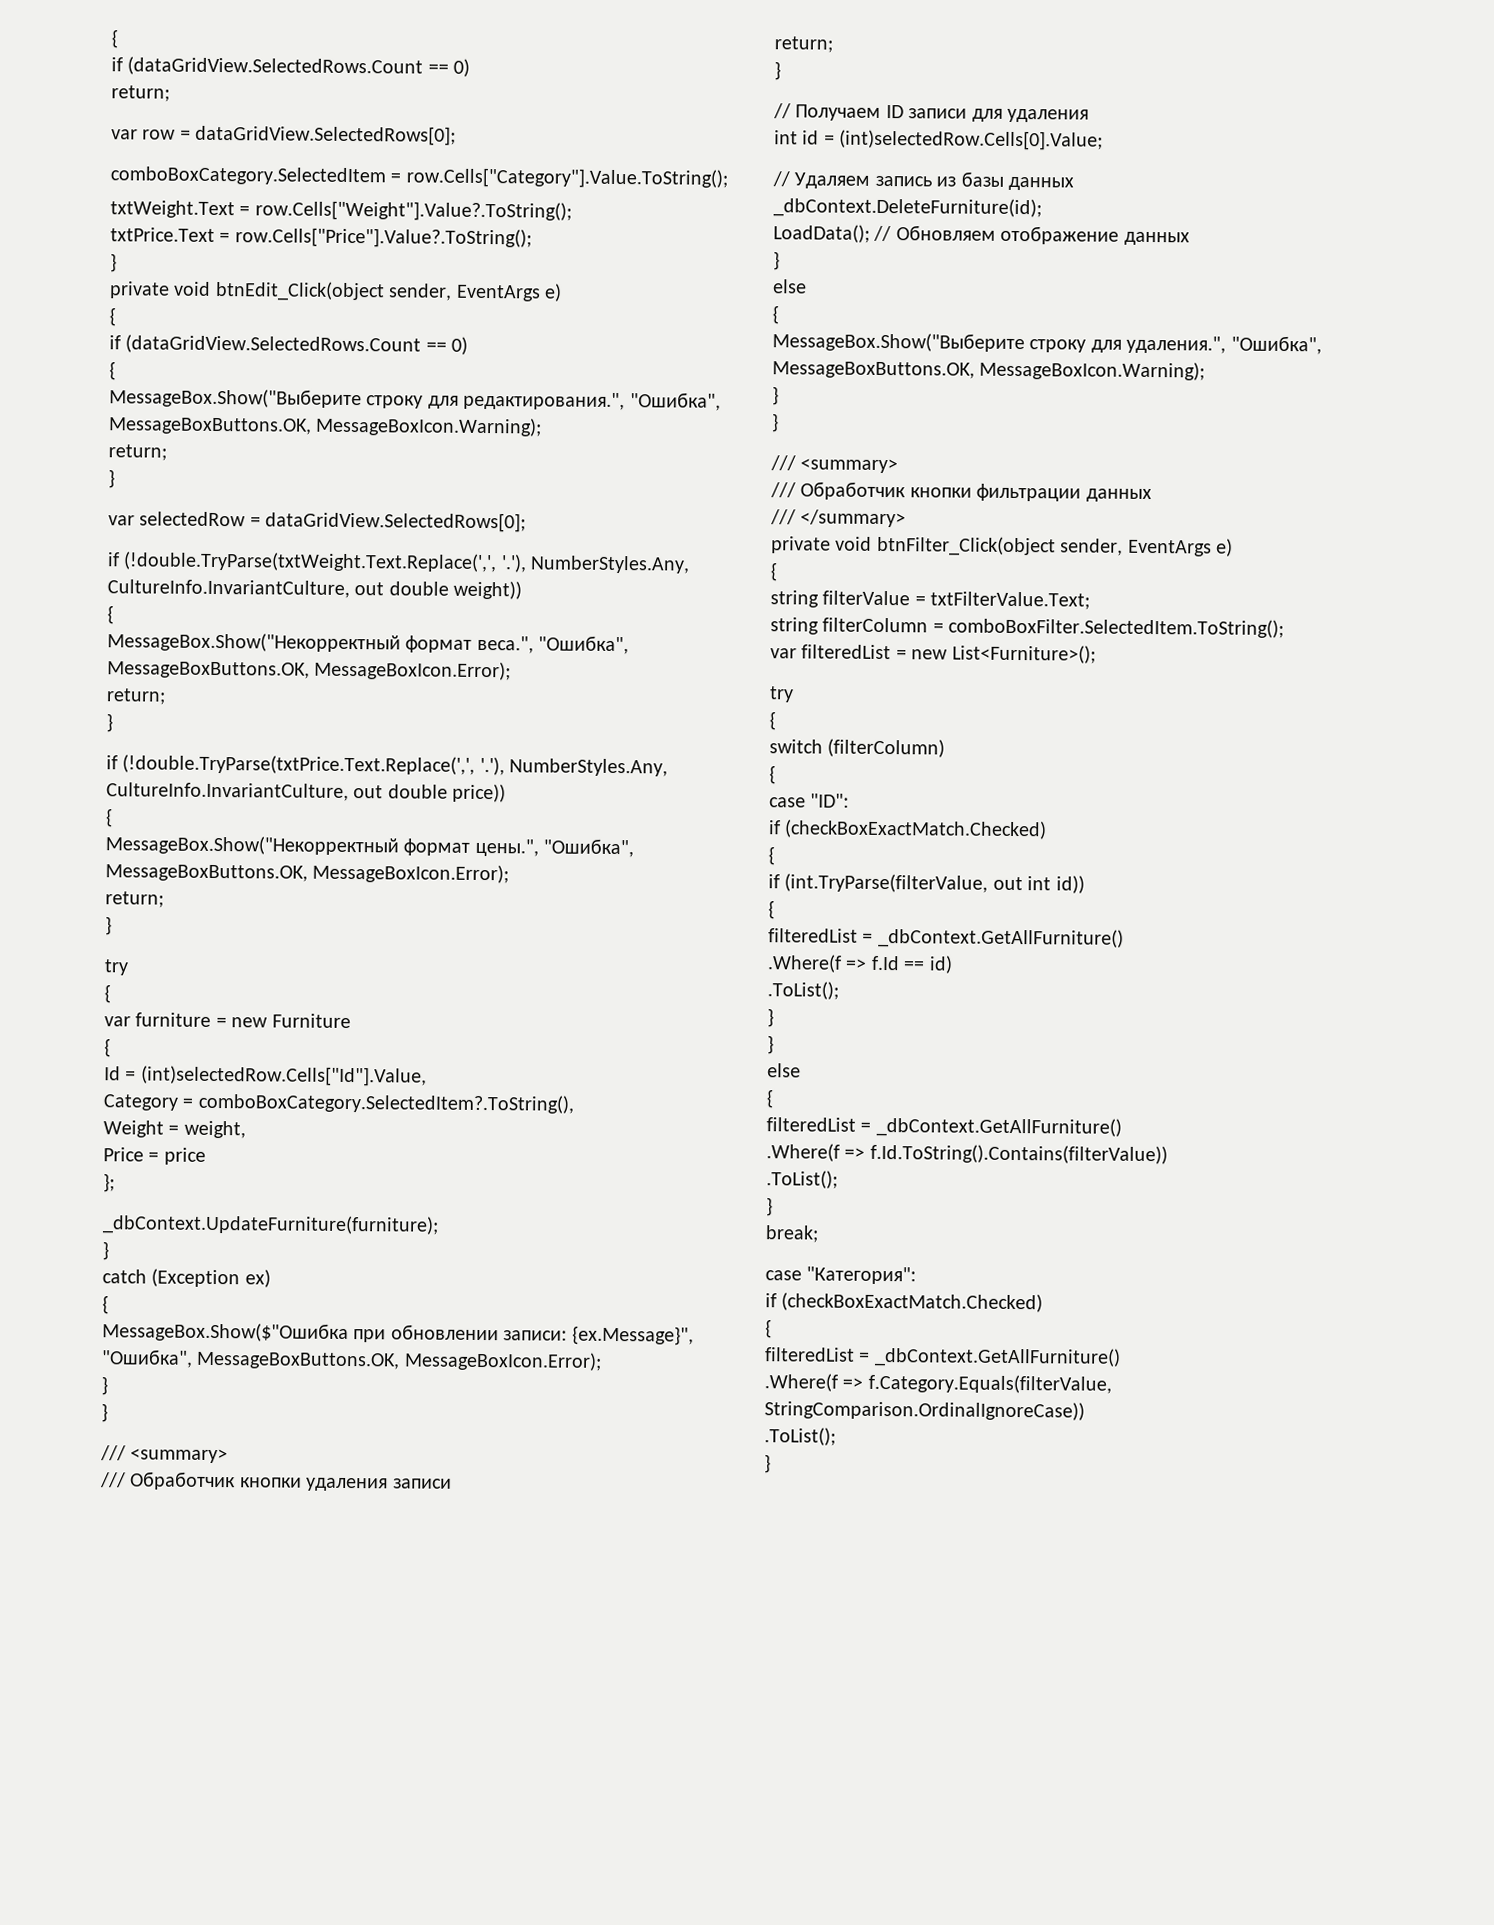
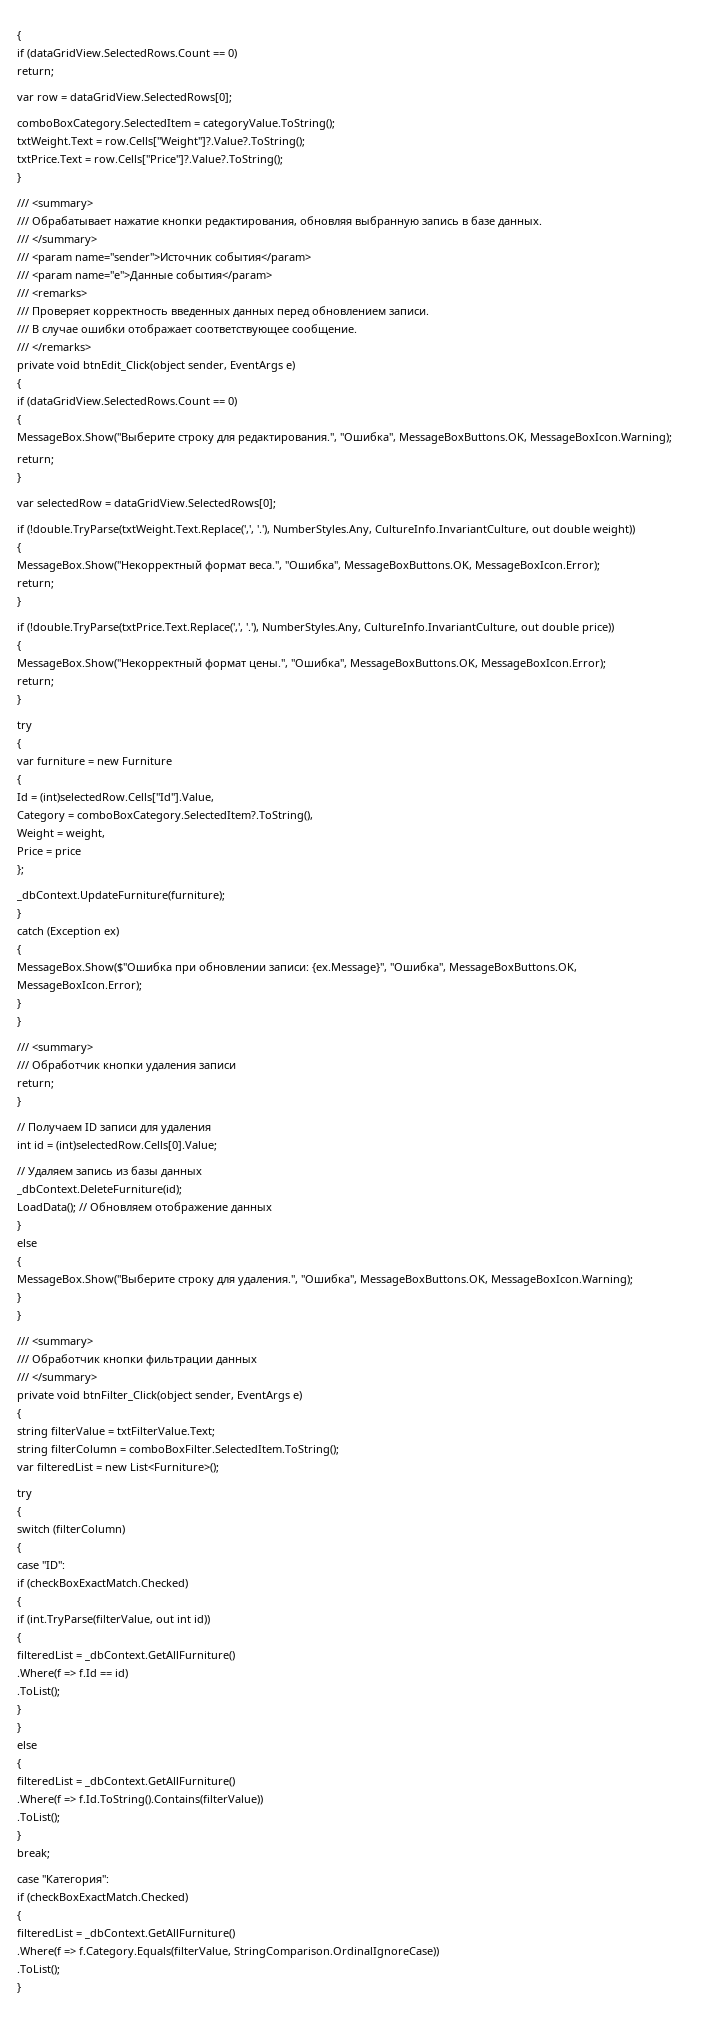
[405,167,728,189] row.Cells["Category"].Value.ToString(); -> [203,119,335,130] categoryValue.ToString();
[254,200,572,222] row.Cells["Weight"].Value?.ToString(); -> [105,137,305,148] row.Cells["Weight"]?.Value?.ToString();
[234,227,532,249] [110,253,117,273] row.Cells["Price"].Value?.ToString(); // } -> [94,155,283,166] [17,173,21,183] [17,199,93,210] [17,216,542,228] [17,235,97,246] [17,252,311,264] [17,270,272,282] [17,289,87,297] [17,306,429,318] [17,324,357,336] [17,343,91,351] row.Cells["Price"]?.Value?.ToString(); // } // /// <summary> // /// Обрабатывает нажатие кнопки редактирования, обновляя выбранную запись в базе данных. // /// </summary> // /// <param name="sender">Источник события</param> // /// <param name="e">Данные события</param> // /// <remarks> // /// Проверяет корректность введенных данных перед обновлением записи. // /// В случае ошибки отображает соответствующее сообщение. // /// </remarks>

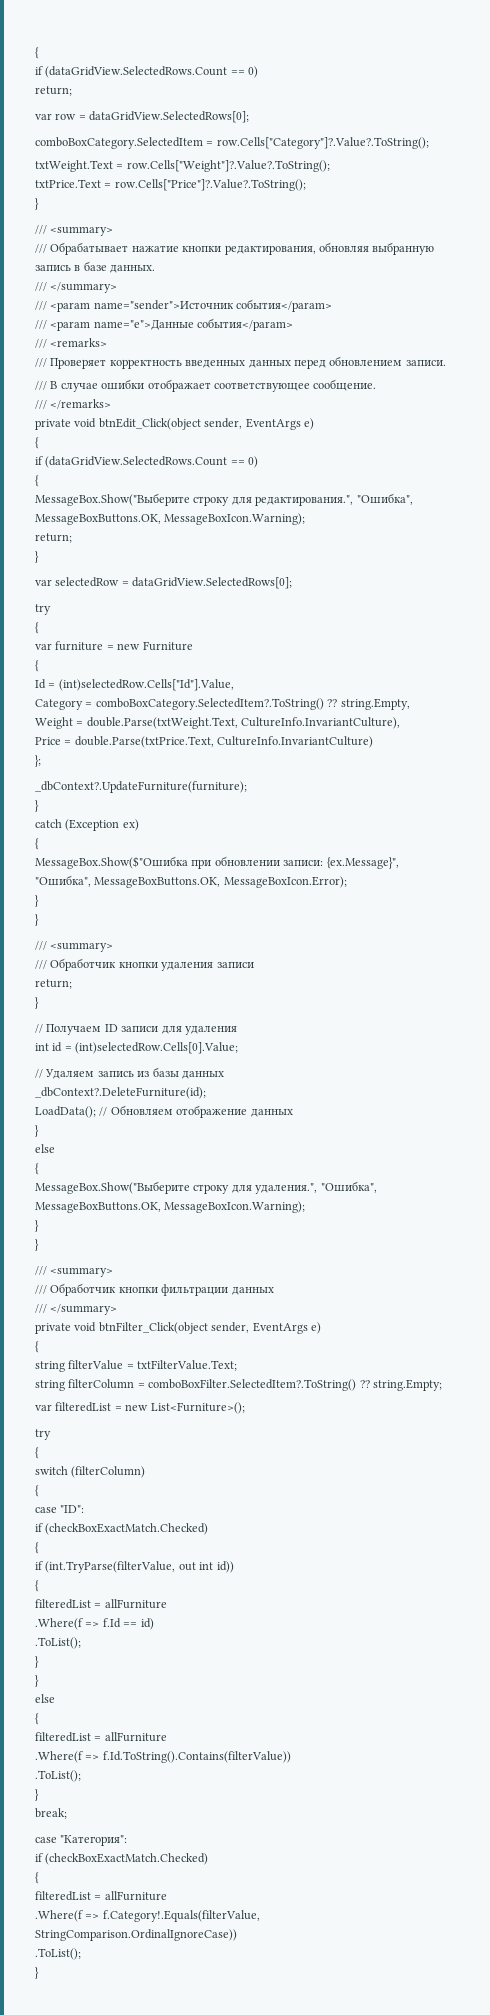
[203,119,335,130] categoryValue.ToString(); -> [216,137,429,149] row.Cells["Category"]?.Value?.ToString();
[17,525,635,536] [17,543,21,553] [17,560,600,572] [17,579,54,589] [17,597,21,607] [17,623,614,634] [17,641,21,651] [17,658,606,670] [17,677,54,687] [17,695,21,705] // if (!double.TryParse(txtWeight.Text.Replace(',', '.'), NumberStyles.Any, CultureInfo.InvariantCulture, out double weight)) // { // MessageBox.Show("Некорректный формат веса.", "Ошибка", MessageBoxButtons.OK, MessageBoxIcon.Error); // return; // } // if (!double.TryParse(txtPrice.Text.Replace(',', '.'), NumberStyles.Any, CultureInfo.InvariantCulture, out double price)) // { // MessageBox.Show("Некорректный формат цены.", "Ошибка", MessageBoxButtons.OK, MessageBoxIcon.Error); // return; // } -> (293, 583) none
[77,811,313,822] comboBoxCategory.SelectedItem?.ToString(), -> [95,698,410,710] comboBoxCategory.SelectedItem?.ToString() ?? string.Empty,
[66,829,105,840] weight, -> [86,717,401,729] double.Parse(txtWeight.Text, CultureInfo.InvariantCulture),
[55,847,81,858] price -> [74,736,374,748] double.Parse(txtPrice.Text, CultureInfo.InvariantCulture)
[16,891,225,902] _dbContext.UpdateFurniture(furniture); -> [35,781,247,793] _dbContext?.UpdateFurniture(furniture);
[16,1185,182,1195] _dbContext.DeleteFurniture(id); -> [35,1087,206,1099] _dbContext?.DeleteFurniture(id);
[129,1445,339,1456] comboBoxFilter.SelectedItem.ToString(); -> [148,1379,442,1391] comboBoxFilter.SelectedItem?.ToString() ?? string.Empty;
[84,1651,235,1661] _dbContext.GetAllFurniture() -> [104,1599,167,1609] allFurniture
[84,1777,235,1787] _dbContext.GetAllFurniture() -> [104,1732,167,1742] allFurniture
[84,1929,235,1939] [17,1947,231,1958] _dbContext.GetAllFurniture() // .Where(f => f.Category.Equals(filterValue, -> [104,1891,167,1901] [35,1910,260,1922] allFurniture // .Where(f => f.Category!.Equals(filterValue,

